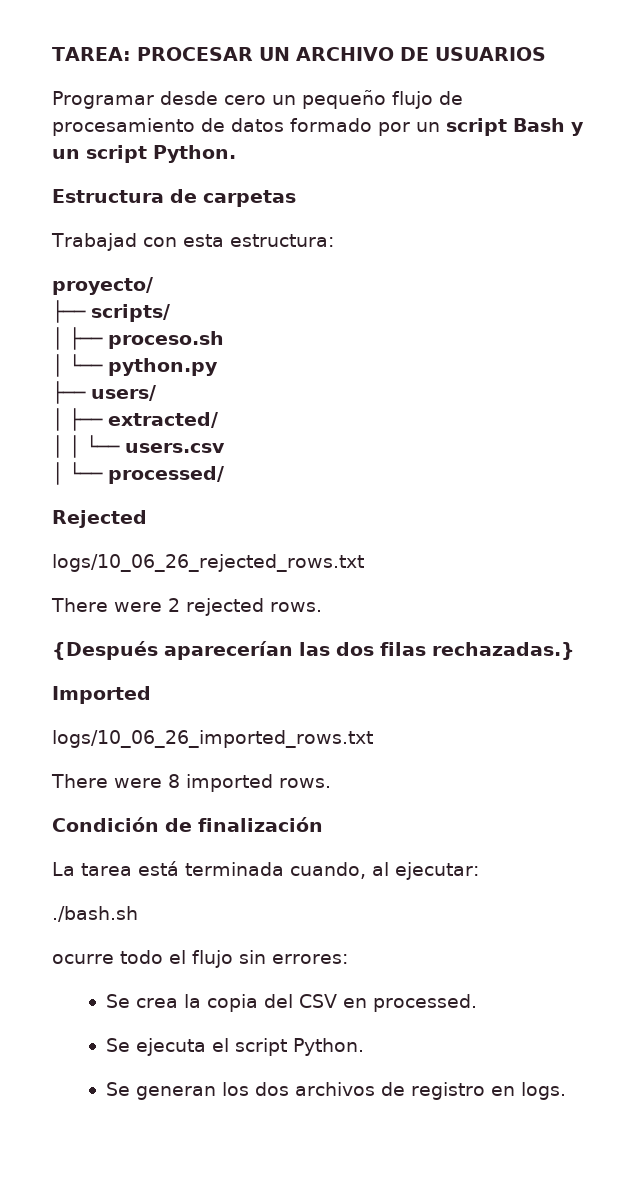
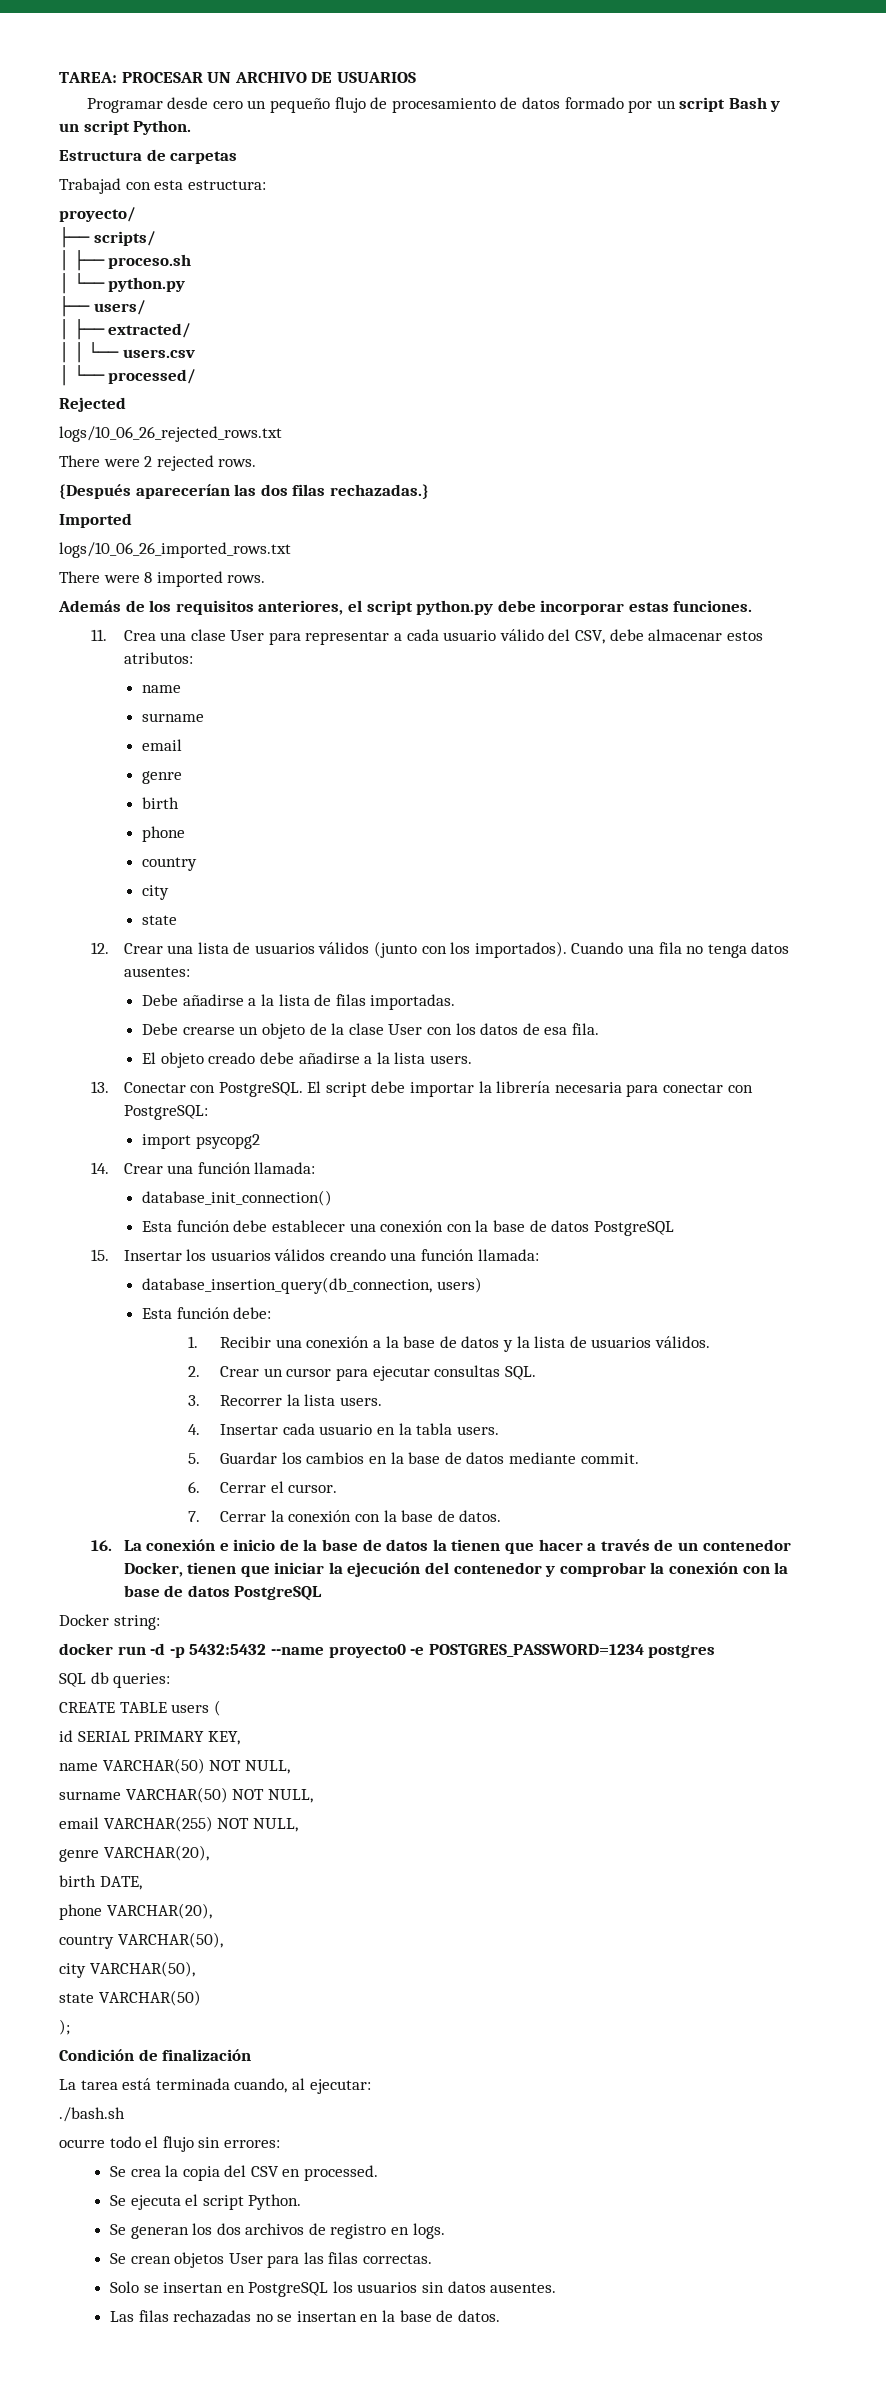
(331, 783) none -> [58,600,753,615] [91,629,763,645] [123,652,193,664] [142,685,182,693] [142,713,205,722] [142,739,183,751] [142,771,183,784] [142,797,180,809] [142,826,186,842] [142,857,198,871] [142,885,170,900] [142,915,178,925] [91,941,790,958] [123,967,190,977] [142,994,456,1010] [142,1023,599,1039] [142,1052,472,1068] [91,1081,753,1097] [123,1105,208,1120] [142,1134,260,1149] [91,1162,316,1174] [142,1190,333,1206] [142,1220,674,1236] [91,1249,539,1261] [142,1277,482,1294] [142,1307,272,1319] [187,1336,710,1352] [187,1365,536,1381] [187,1394,383,1406] [187,1423,499,1435] [187,1452,639,1464] [187,1481,338,1493] [187,1510,502,1522] [91,1539,791,1554] [123,1562,789,1577] [123,1585,323,1601] [59,1614,160,1630] [59,1643,716,1658] [59,1672,171,1688] [59,1700,221,1716] [59,1730,240,1745] [59,1758,290,1774] [59,1787,313,1803] [59,1816,298,1832] [59,1845,209,1862] [59,1875,142,1890] [59,1903,212,1920] [59,1932,223,1949] [59,1961,195,1978] [59,1990,201,2006] [59,2019,70,2035] // Además de los requisitos anteriores, el script python.py debe incorporar estas funciones. // 11. Crea una clase User para representar a cada usuario válido del CSV, debe almacenar estos atributos: // name // surname // email // genre // birth // phone // country // city // state // 12. Crear una lista de usuarios válidos (junto con los importados). Cuando una fila no tenga datos ausentes: // Debe añadirse a la lista de filas importadas. // Debe crearse un objeto de la clase User con los datos de esa fila. // El objeto creado debe añadirse a la lista users. // 13. Conectar con PostgreSQL. El script debe importar la librería necesaria para conectar con PostgreSQL: // import psycopg2 // 14. Crear una función llamada: // database_init_connection() // Esta función debe establecer una conexión con la base de datos PostgreSQL // 15. Insertar los usuarios válidos creando una función llamada: // database_insertion_query(db_connection, users) // Esta función debe: // 1. Recibir una conexión a la base de datos y la lista de usuarios válidos. // 2. Crear un cursor para ejecutar consultas SQL. // 3. Recorrer la lista users. // 4. Insertar cada usuario en la tabla users. // 5. Guardar los cambios en la base de datos mediante commit. // 6. Cerrar el cursor. // 7. Cerrar la conexión con la base de datos. // 16. La conexión e inicio de la base de datos la tienen que hacer a través de un contenedor Docker, tienen que iniciar la ejecución del contenedor y comprobar la conexión con la base de datos PostgreSQL // Docker string: // docker run -d -p 5432:5432 --name proyecto0 -e POSTGRES_PASSWORD=1234 postgres // SQL db queries: // CREATE TABLE users ( // id SERIAL PRIMARY KEY, // name VARCHAR(50) NOT NULL, // surname VARCHAR(50) NOT NULL, // email VARCHAR(255) NOT NULL, // genre VARCHAR(20), // birth DATE, // phone VARCHAR(20), // country VARCHAR(50), // city VARCHAR(50), // state VARCHAR(50) // );
(567, 1091) none -> [109,2252,433,2268] [109,2281,557,2297] [109,2310,500,2323] // Se crean objetos User para las filas correctas. // Solo se insertan en PostgreSQL los usuarios sin datos ausentes. // Las filas rechazadas no se insertan en la base de datos.

